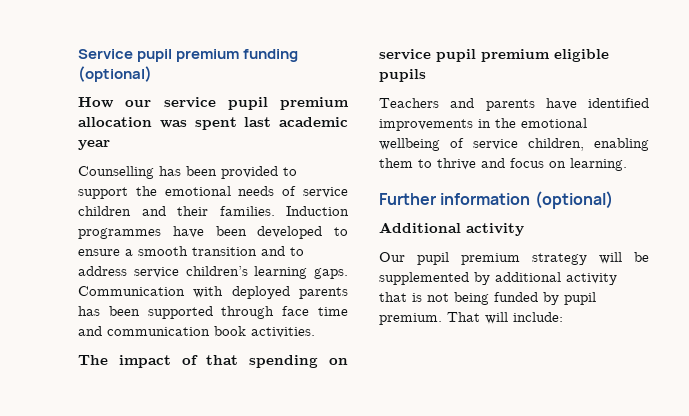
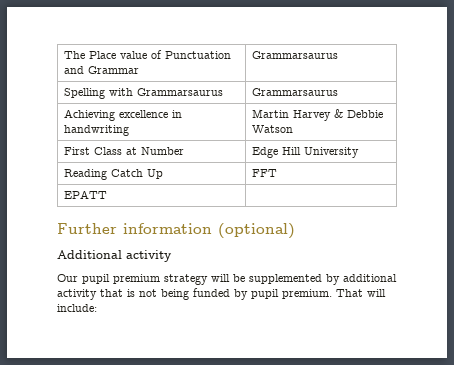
[78,49,299,62] [78,66,152,82] [78,97,349,110] [78,117,348,130] [78,140,110,150] [78,166,297,179] [78,186,348,199] [78,206,349,216] [78,226,348,239] [78,246,304,256] [78,266,348,279] [78,286,348,299] [78,306,348,319] [78,326,315,338] [78,355,348,368] [379,49,609,62] [379,69,426,82] [379,98,649,111] [379,118,587,131] [379,138,649,151] [379,158,627,171] Service pupil premium funding (optional) // How our service pupil premium allocation was spent last academic year // Counselling has been provided to support the emotional needs of service children and their families. Induction programmes have been developed to ensure a smooth transition and to address service children’s learning gaps. Communication with deployed parents has been supported through face time and communication book activities. // The impact of that spending on service pupil premium eligible pupils // Teachers and parents have identified improvements in the emotional wellbeing of service children, enabling them to thrive and focus on learning. -> [63,50,231,59] [63,66,139,74] [251,51,338,59] [63,88,223,99] [251,88,338,96] [63,109,182,121] [63,125,129,136] [251,109,383,121] [251,125,293,133] [63,147,184,155] [251,147,359,158] [63,169,163,180] [251,169,277,177] [63,190,107,199] The Place value of Punctuation and Grammar | Grammarsaurus // Spelling with Grammarsaurus | Grammarsaurus // Achieving excellence in handwriting | Martin Harvey & Debbie Watson // First Class at Number | Edge Hill University // Reading Catch Up | FFT // EPATT |

